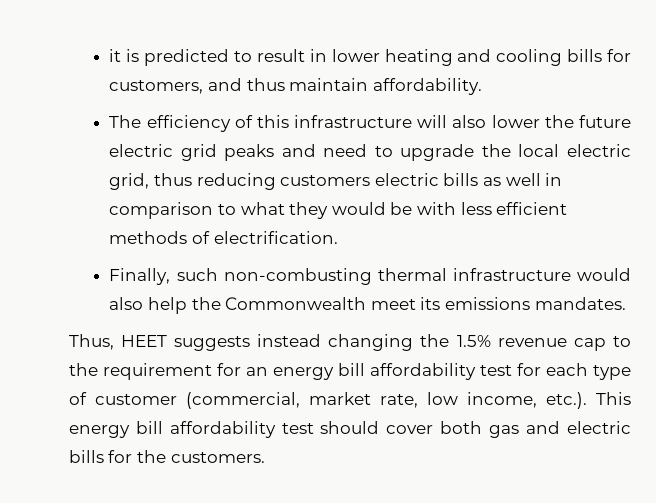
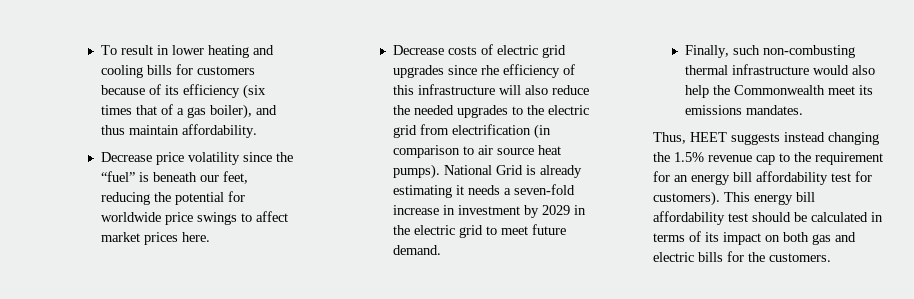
[109,49,253,66] it is predicted to -> [101,45,118,55] To
[109,78,482,95] [109,115,142,128] customers, and thus maintain affordability. // The -> [197,66,256,75] [101,84,267,99] [101,104,278,119] [101,124,258,138] [101,152,294,165] [101,171,249,184] [101,191,246,205] [101,211,289,225] [101,232,211,245] [393,44,567,58] [393,65,500,78] customers because of its efficiency (six times that of a gas boiler), and thus maintain affordability. // Decrease price volatility since the “fuel” is beneath our feet, reducing the potential for worldwide price swings to affect market prices here. // Decrease costs of electric grid upgrades since rhe
[491,115,631,128] [109,144,631,161] [109,173,563,190] [109,202,568,219] [109,231,338,244] lower the future electric grid peaks and need to upgrade the local electric grid, thus reducing customers electric bills as well in comparison to what they would be with less efficient methods of electrification. -> [552,85,590,95] [393,105,590,118] [393,124,552,139] [393,145,562,158] [393,164,583,179] [393,184,576,198] [393,205,587,218] [393,224,567,238] [393,245,442,255] reduce the needed upgrades to the electric grid from electrification (in comparison to air source heat pumps). National Grid is already estimating it needs a seven-fold increase in investment by 2029 in the electric grid to meet future demand.
[545,363,632,380] [68,392,587,409] each type of customer (commercial, market rate, low income, etc.). -> [652,191,720,206] customers).
[386,425,434,434] cover -> [793,212,883,222] [652,231,780,245] be calculated in terms of its impact on

